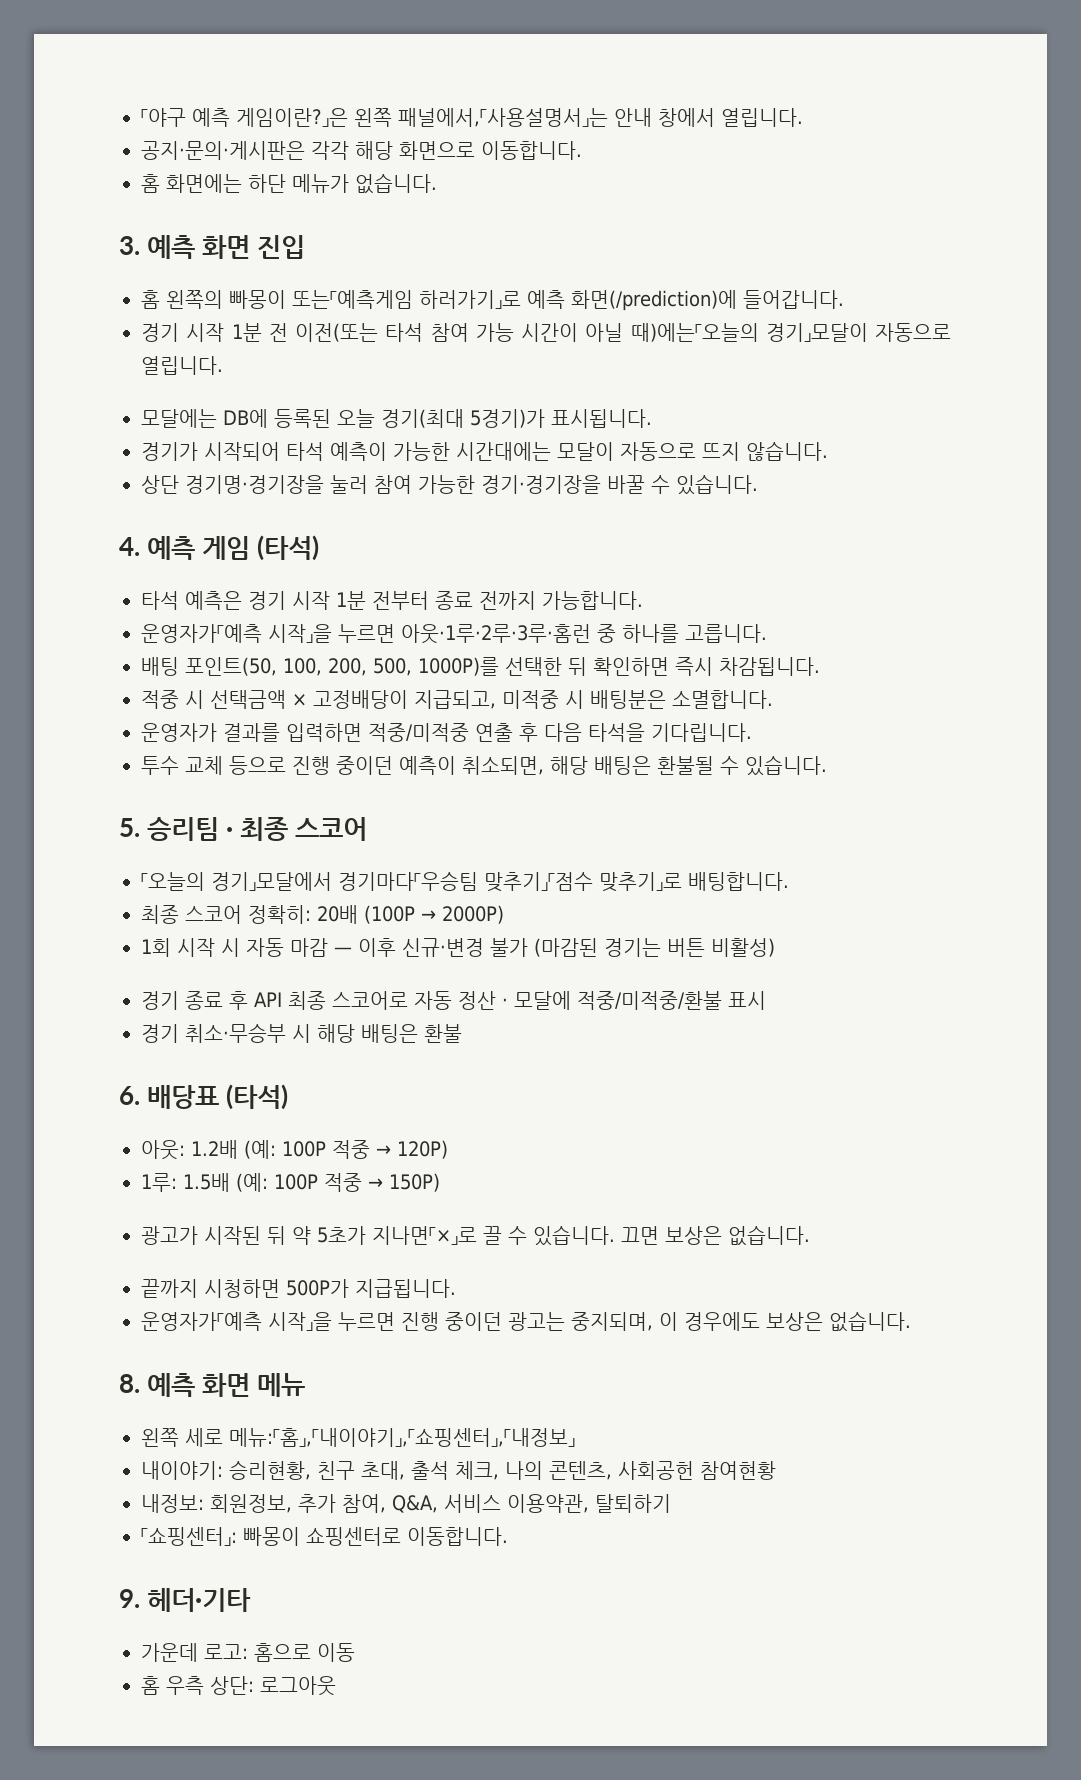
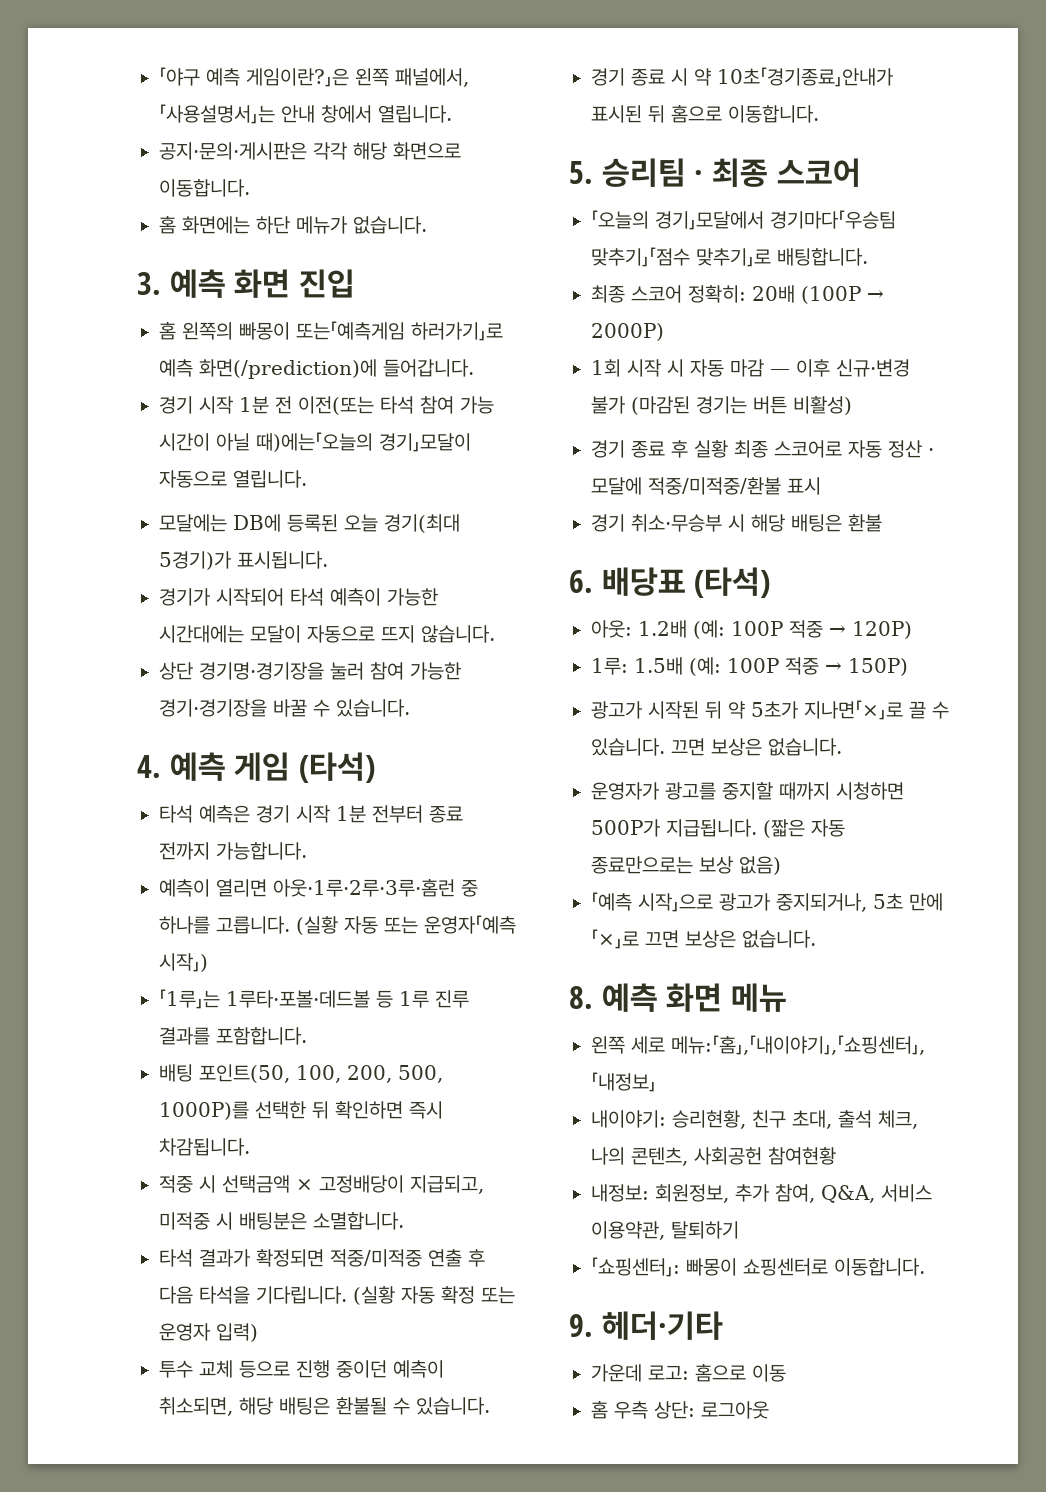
[141,624,767,644] 운영자가「예측 시작」을 누르면 아웃·1루·2루·3루·홈런 중 하나를 고릅니다. -> [159,878,478,897] [159,915,516,935] [159,953,208,972] [159,989,469,1009] [159,1027,307,1045] 예측이 열리면 아웃·1루·2루·3루·홈런 중 하나를 고릅니다. (실황 자동 또는 운영자「예측 시작」) // 「1루」는 1루타·포볼·데드볼 등 1루 진루 결과를 포함합니다.
[141,723,362,742] 운영자가 결과를 입력하면 -> [159,1249,324,1267] 타석 결과가 확정되면
(752, 732) none -> [353,1286,515,1305] [159,1323,258,1342] (실황 자동 확정 또는 운영자 입력)
(827, 765) none -> [591,67,893,87] [591,104,819,123] // 경기 종료 시 약 10초「경기종료」안내가 표시된 뒤 홈으로 이동합니다.
[254,992,282,1007] API -> [694,440,728,458] 실황
[141,1279,198,1298] 끝까지 -> [591,782,830,800] 운영자가 광고를 중지할 때까지
[141,1312,760,1331] // 운영자가「예측 시작」을 누르면 진행 중이던 광고는 중지되며, 이 경우에도 -> [763,819,845,838] [591,856,781,875] [591,892,943,912] [591,929,679,949] (짧은 자동 종료만으로는 보상 없음) // 「예측 시작」으로 광고가 중지되거나, 5초 만에「×」로 끄면

